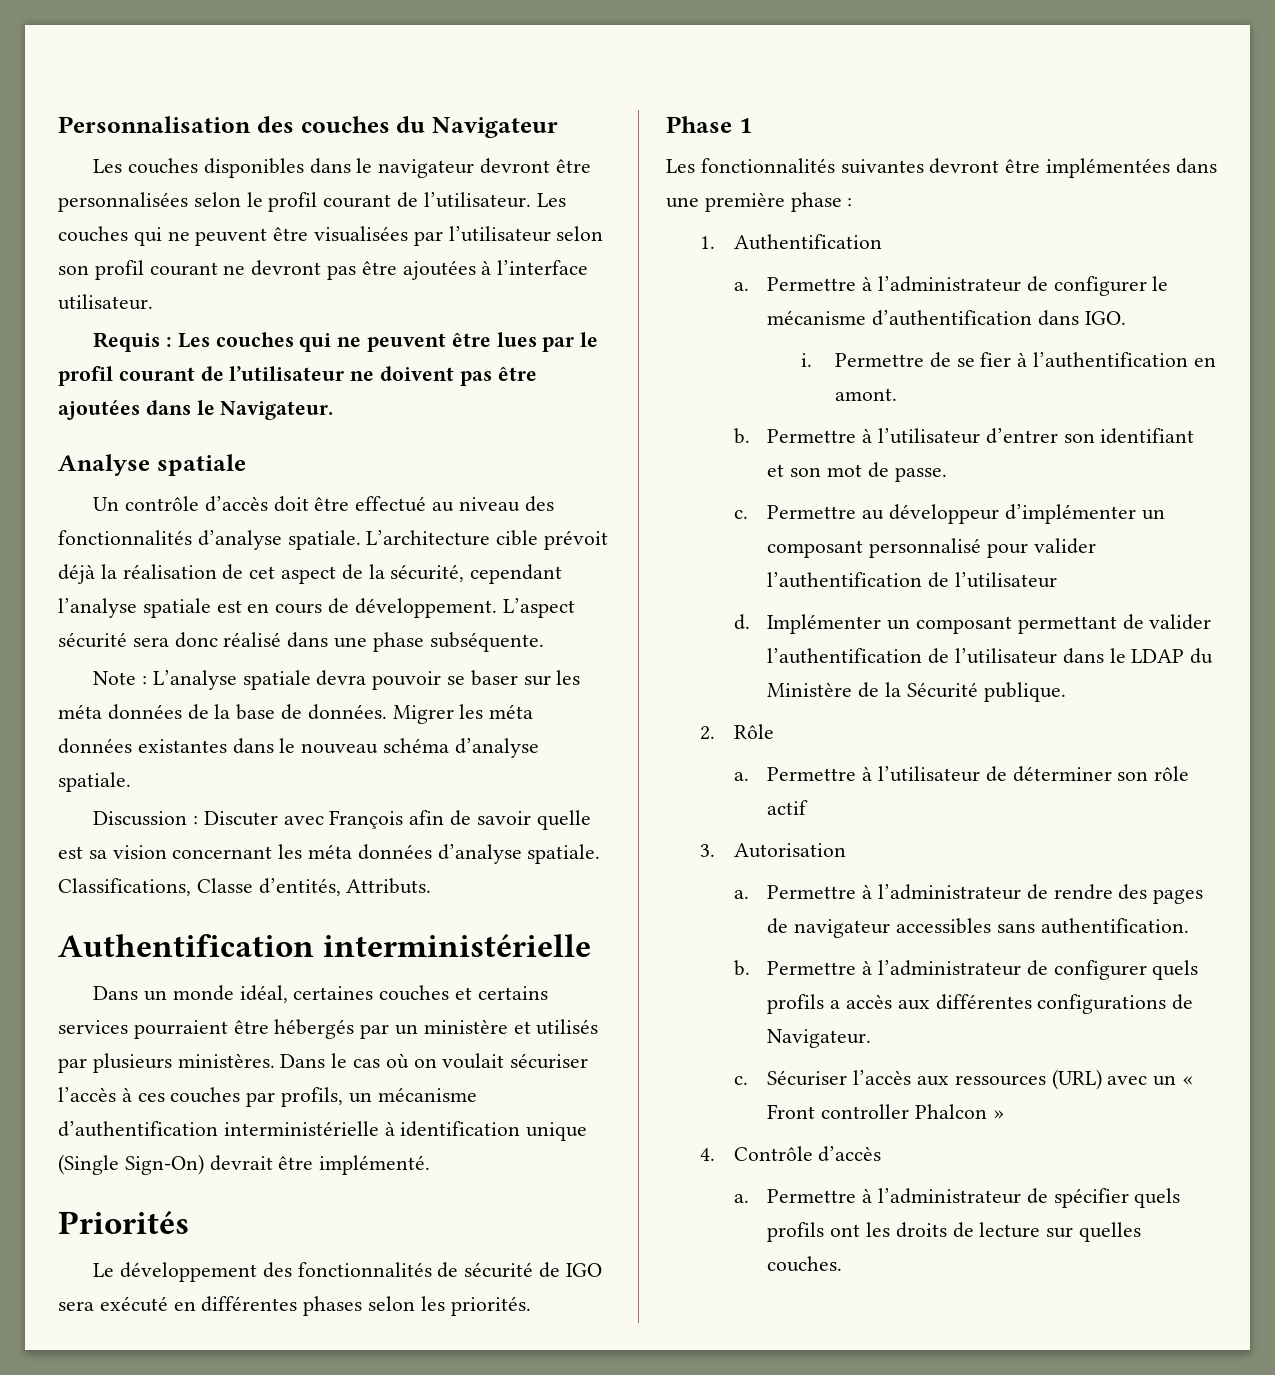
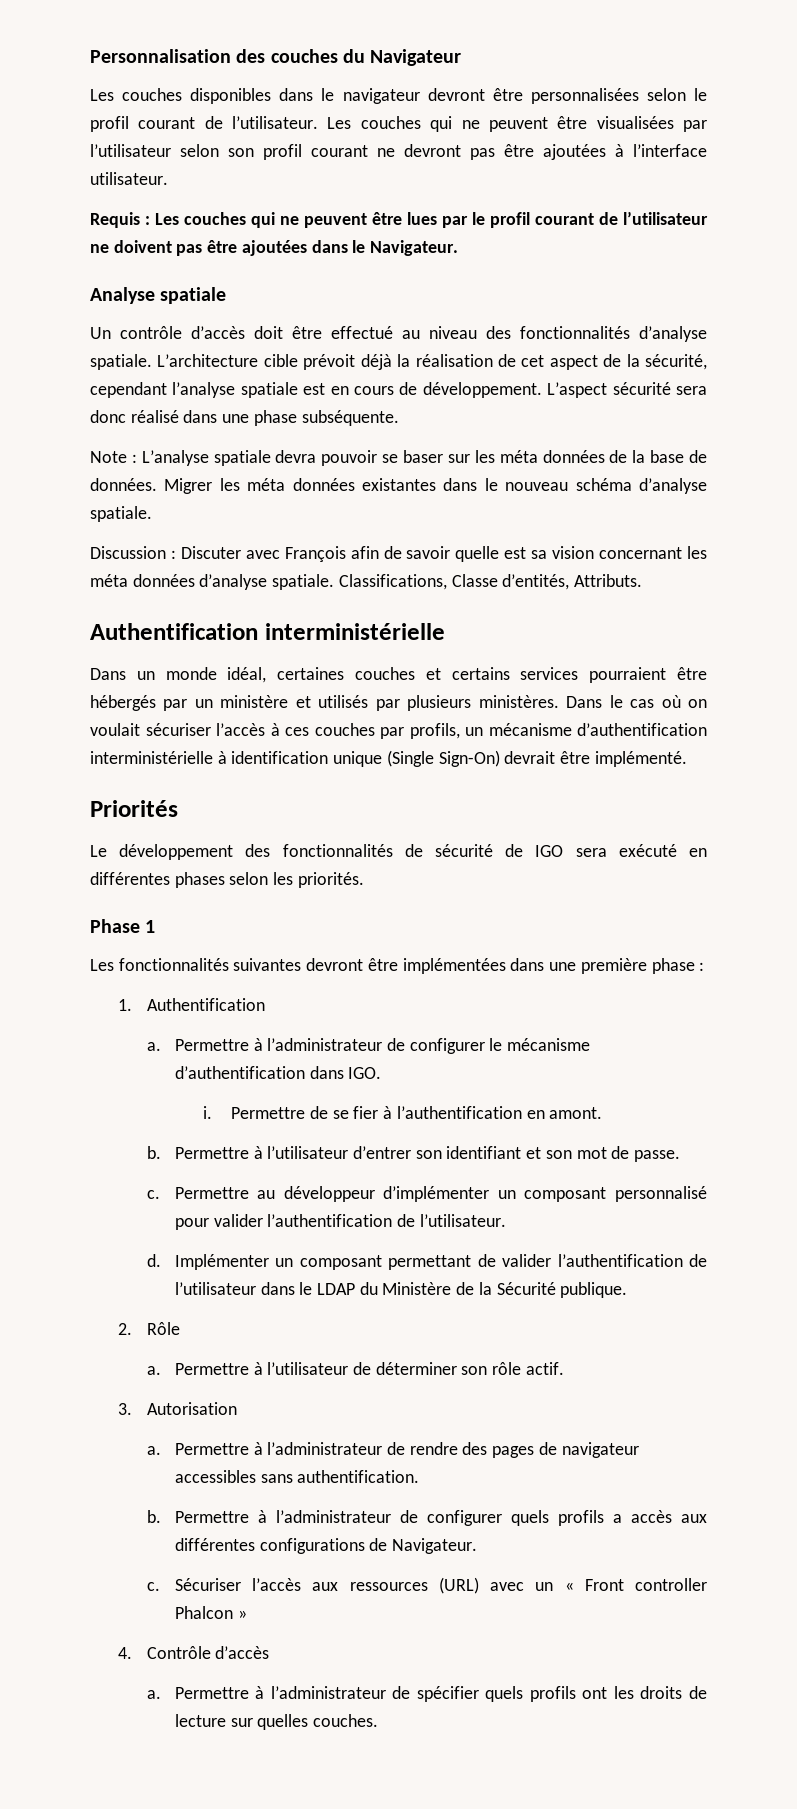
[954,572,1057,588] l’utilisateur -> [419,1214,506,1227] l’utilisateur.
[767,800,809,815] actif -> [525,1362,564,1375] actif.

